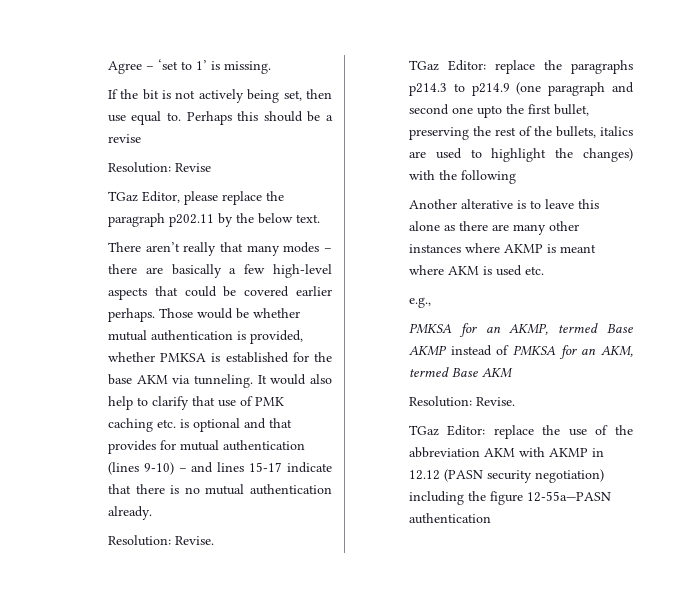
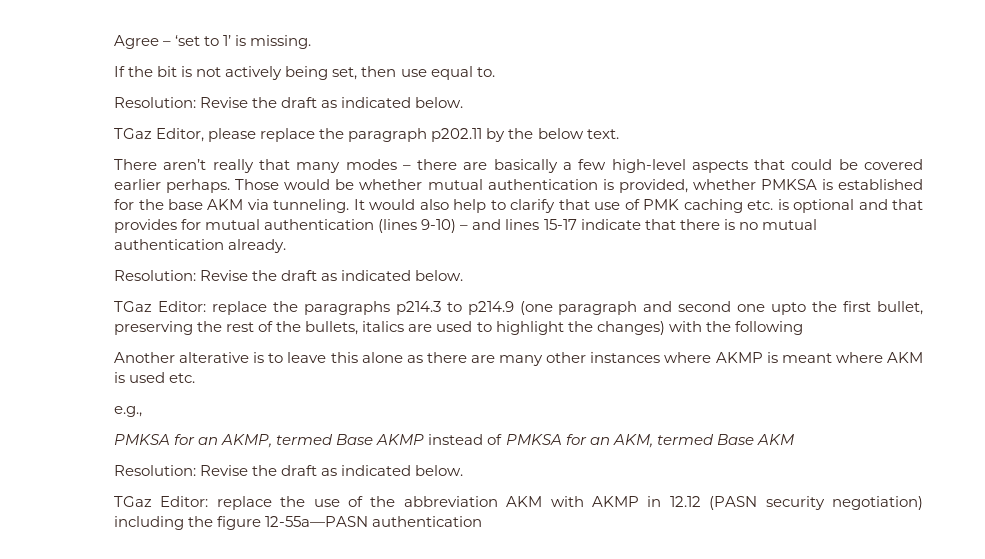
[186,111,333,125] [107,134,141,143] [107,162,211,173] Perhaps this should be a revise // Resolution: Revise -> [114,97,464,108] // Resolution: Revise the draft as indicated below.
[174,536,214,545] Revise. -> [200,270,464,281] Revise the draft as indicated below.
[475,397,515,406] Revise. -> [200,465,464,476] Revise the draft as indicated below.

